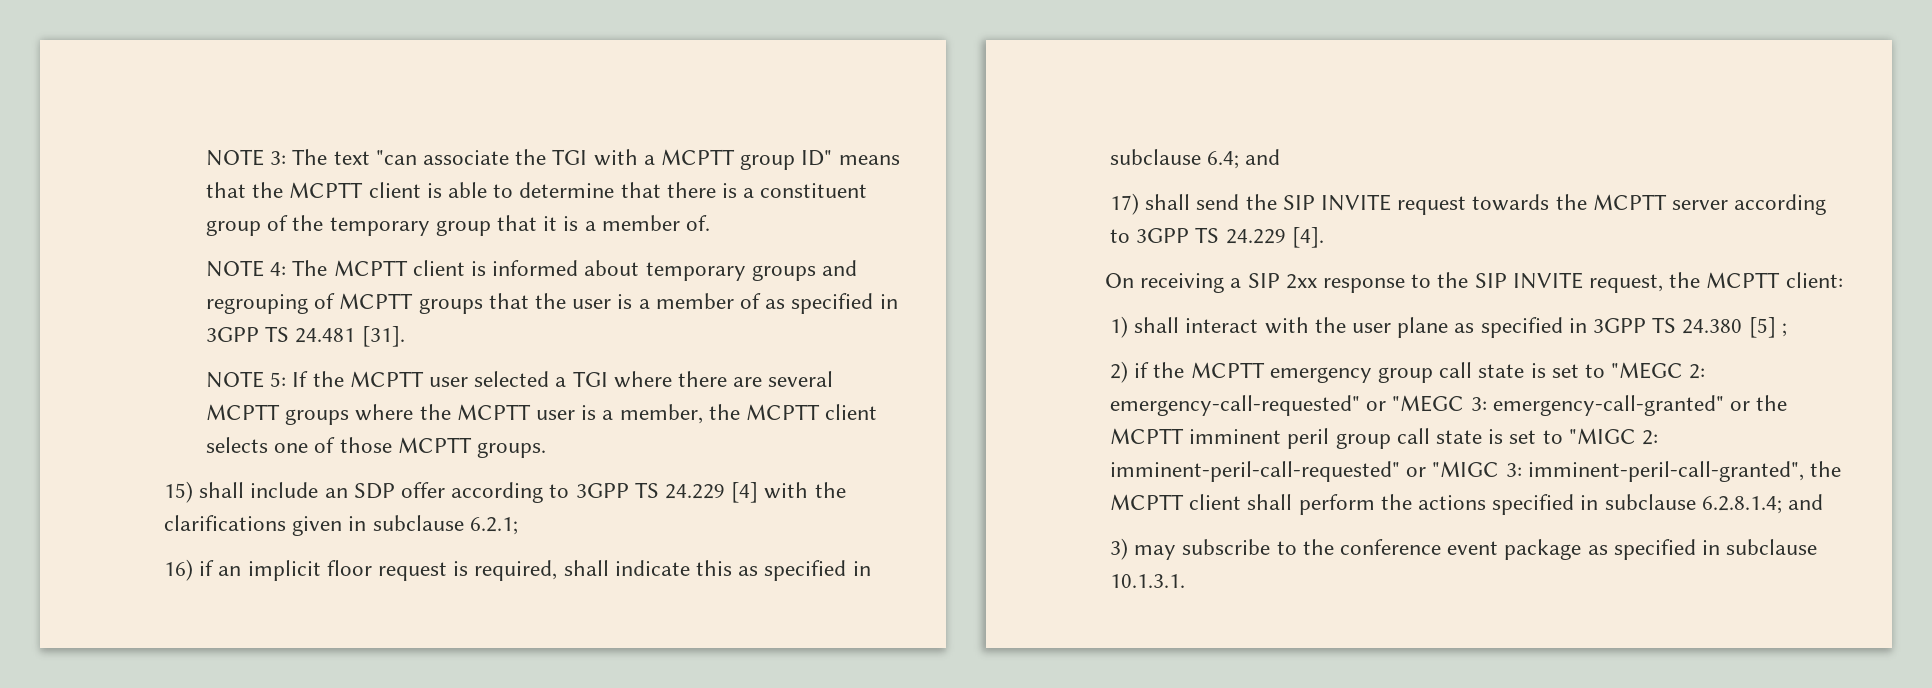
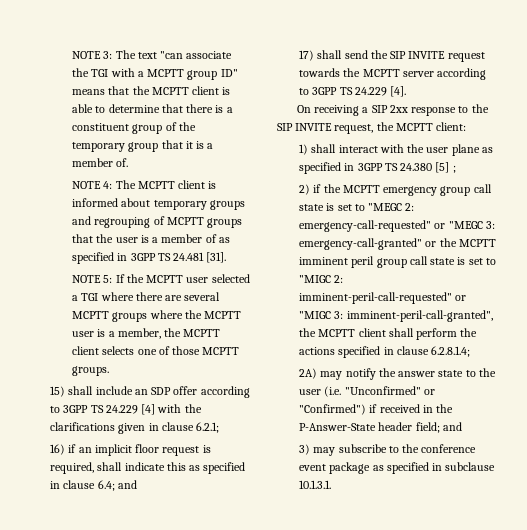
[372,515,464,531] subclause -> [161,422,194,431] clause
[1109,149,1201,165] subclause -> [63,480,96,489] clause
[1604,494,1696,510] subclause -> [396,346,429,355] clause
(1782, 505) none -> [299,368,496,380] [299,386,435,397] [299,404,454,415] [299,422,440,433] // 2A) may notify the answer state to the user (i.e. "Unconfirmed" or "Confirmed") if received in the P-Answer-State header field;

